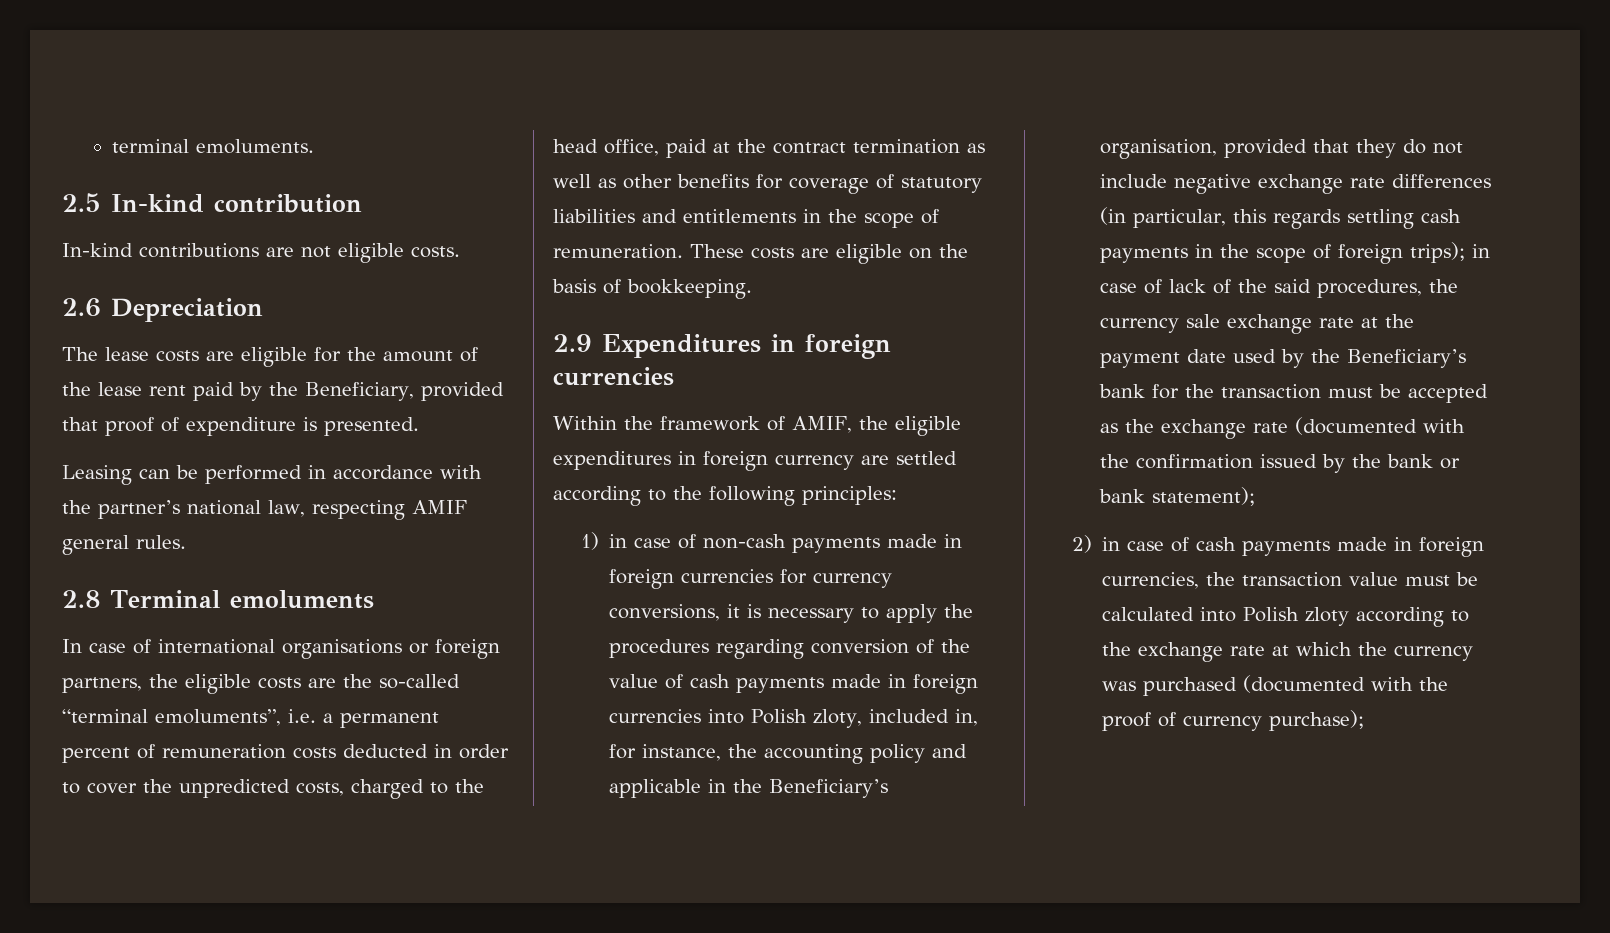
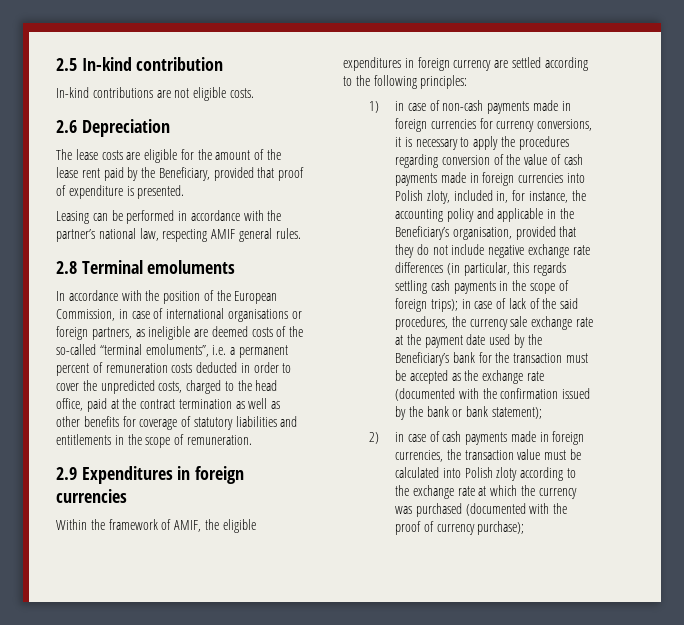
[112,139,315,154] terminal emoluments. // -> (56, 64) none
(82, 646) none -> [68,290,278,304] [56,309,128,321] accordance with the position of the European Commission, in
[149,674,336,694] the eligible costs are -> [135,326,287,340] as ineligible are deemed costs of
[690,244,968,264] [552,279,752,299] These costs are eligible on the basis of bookkeeping. -> (252, 440) none

